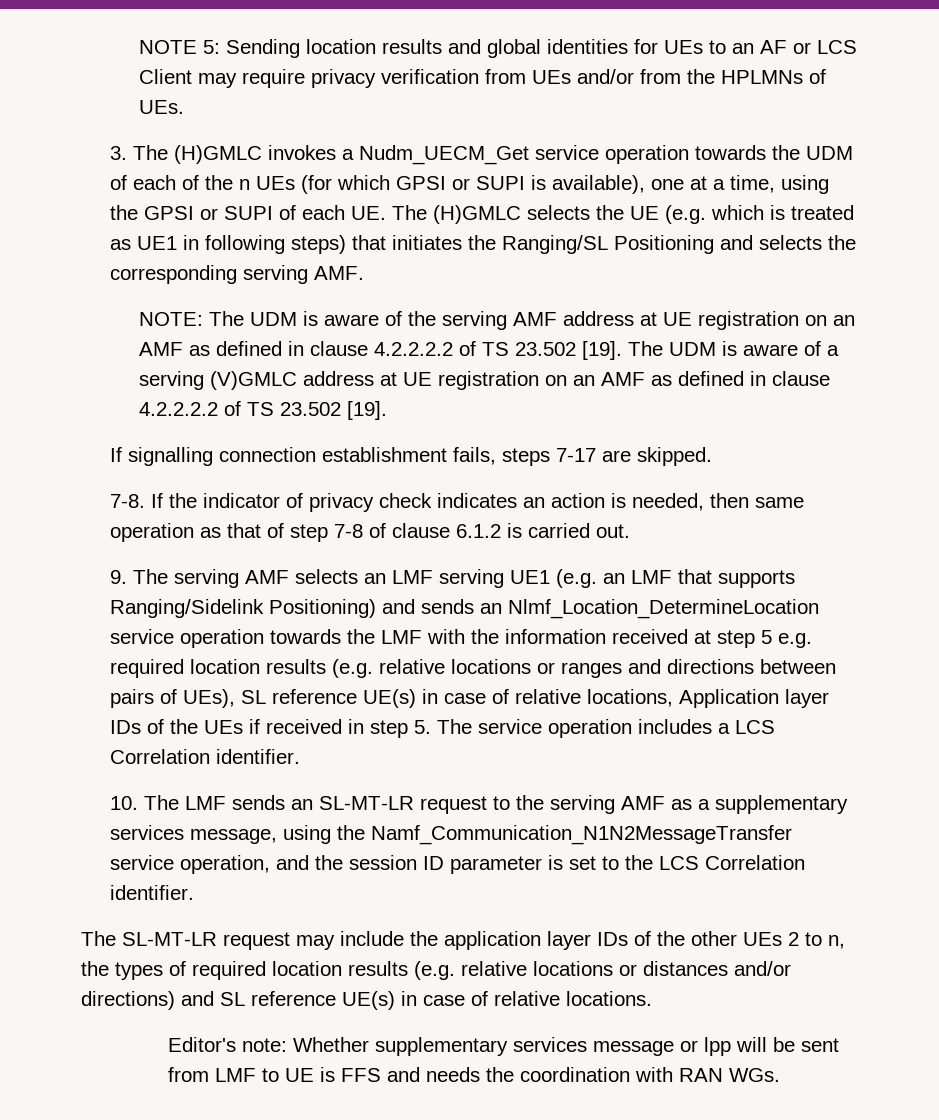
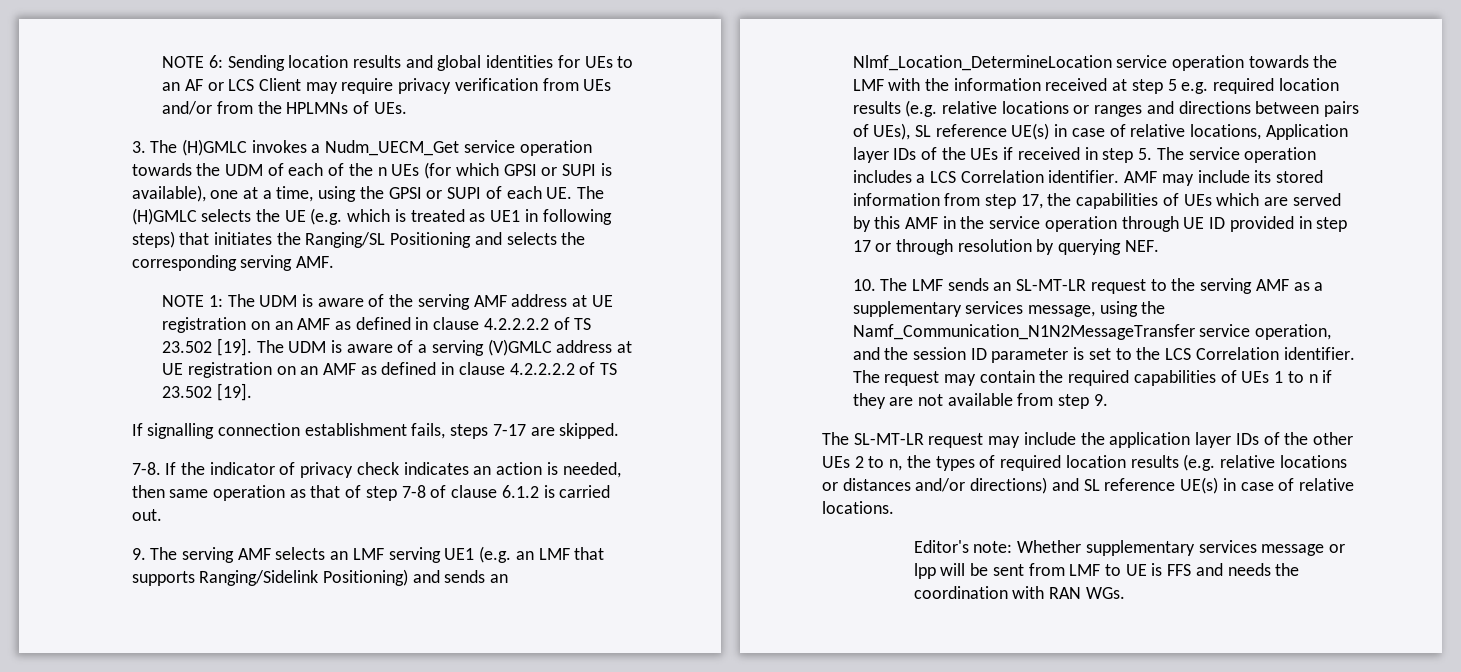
[139,40,221,54] NOTE 5: -> [162,55,223,68] NOTE 6:
[139,312,204,326] NOTE: -> [162,295,223,307] NOTE 1:
(301, 756) none -> [1124,170,1324,186] [852,193,1341,209] [852,216,1348,232] [852,239,1159,255] AMF may include its stored information from step 17, the capabilities of UEs which are served by this AMF in the service operation through UE ID provided in step 17 or through resolution by querying NEF.
(195, 892) none -> [852,370,1333,386] [852,393,1108,409] The request may contain the required capabilities of UEs 1 to n if they are not available from step 9.

